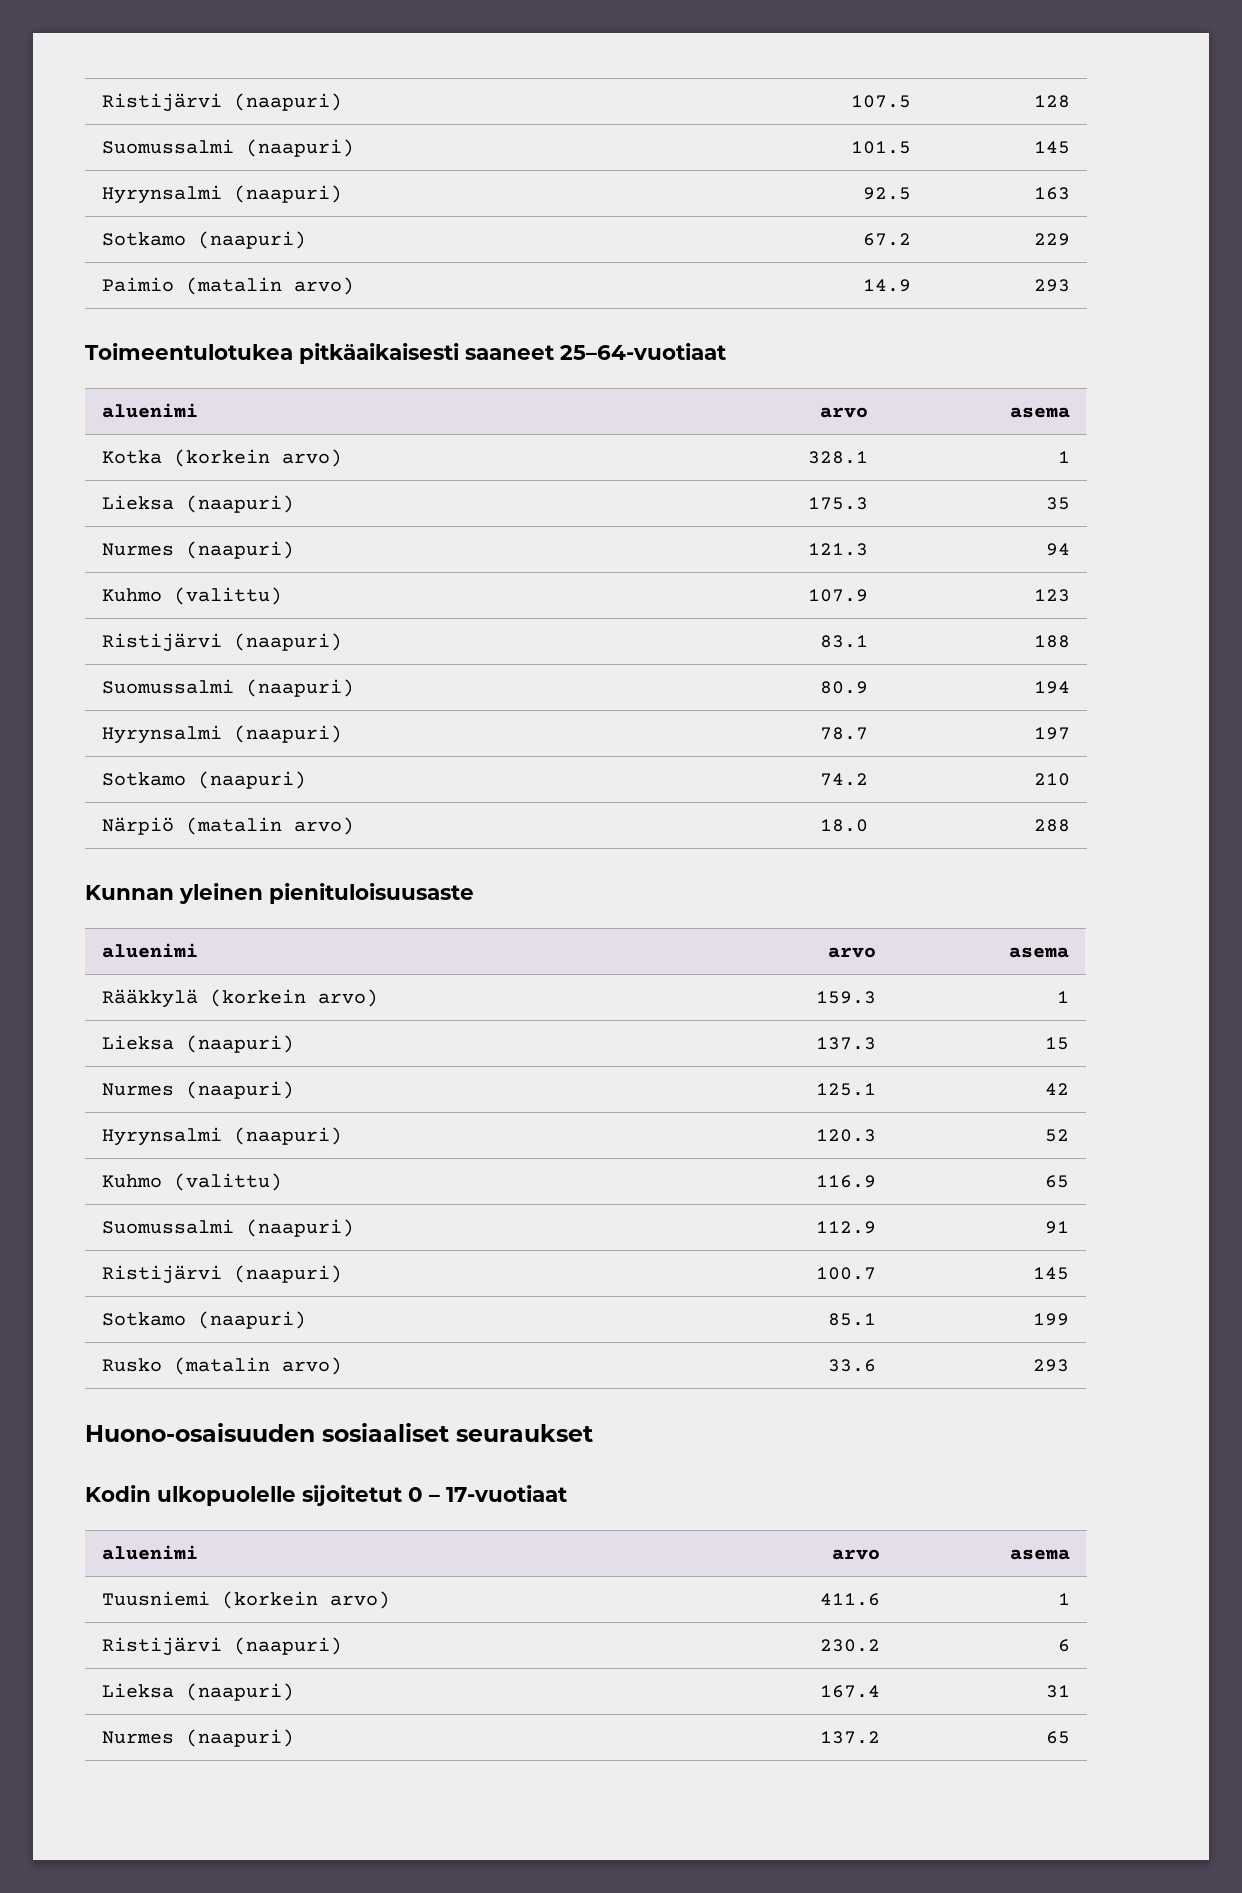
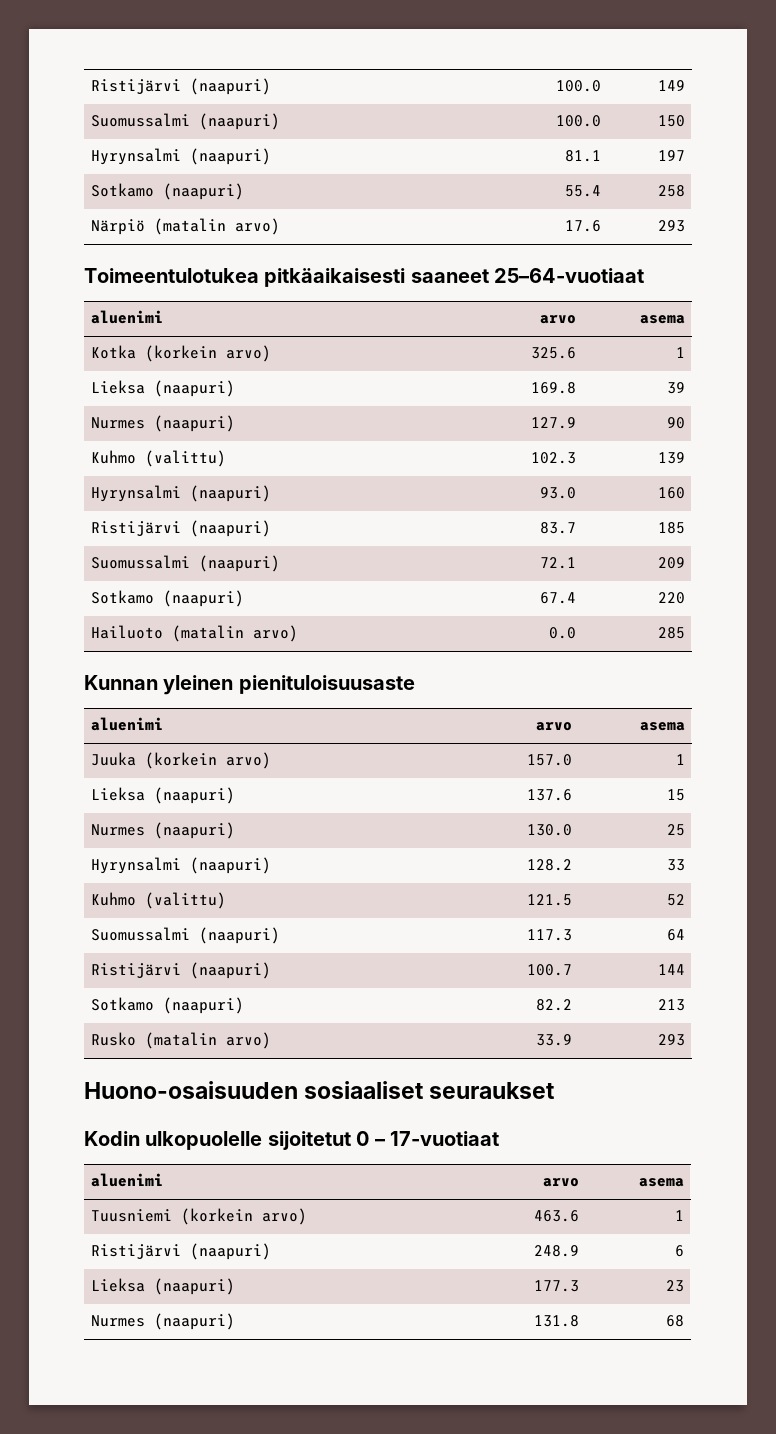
[102,93,343,112] [850,95,911,108] [1033,95,1070,108] [102,139,355,157] [850,141,911,154] [1033,141,1070,154] [102,185,343,204] [862,187,911,200] [1033,187,1070,200] [102,231,307,249] [862,233,911,246] [1033,233,1070,246] [102,277,355,295] [862,279,911,292] Ristijärvi (naapuri) | 107.5 | 128 // Suomussalmi (naapuri) | 101.5 | 145 // Hyrynsalmi (naapuri) | 92.5 | 163 // Sotkamo (naapuri) | 67.2 | 229 // Paimio (matalin arvo) | 14.9 -> [90,78,271,95] [556,80,602,92] [658,80,686,91] [90,113,280,130] [556,115,602,127] [658,115,686,127] [90,148,271,165] [565,150,602,162] [658,150,686,161] [90,183,244,200] [565,185,602,197] [658,185,686,197] [90,218,280,235] [565,220,602,232] Ristijärvi (naapuri) | 100.0 | 149 // Suomussalmi (naapuri) | 100.0 | 150 // Hyrynsalmi (naapuri) | 81.1 | 197 // Sotkamo (naapuri) | 55.4 | 258 // Närpiö (matalin arvo) | 17.6
[807,451,868,464] [1057,451,1070,463] [102,495,295,513] [807,497,868,510] [1045,497,1070,510] [102,541,295,559] [807,543,868,556] [1045,543,1070,556] [102,587,283,605] [807,589,868,602] [1033,589,1070,602] [102,633,343,652] [819,635,868,648] [1033,635,1070,648] [102,679,355,697] [819,681,868,694] [1033,681,1070,694] [102,725,343,744] [819,727,868,740] [1033,727,1070,740] [102,771,307,789] [819,773,868,786] [1033,773,1070,786] [102,817,355,835] [819,819,868,832] [1033,819,1070,832] 328.1 | 1 // Lieksa (naapuri) | 175.3 | 35 // Nurmes (naapuri) | 121.3 | 94 // Kuhmo (valittu) | 107.9 | 123 // Ristijärvi (naapuri) | 83.1 | 188 // Suomussalmi (naapuri) | 80.9 | 194 // Hyrynsalmi (naapuri) | 78.7 | 197 // Sotkamo (naapuri) | 74.2 | 210 // Närpiö (matalin arvo) | 18.0 | 288 -> [531,347,577,359] [676,347,686,358] [90,380,235,397] [531,382,577,394] [667,382,686,394] [90,415,235,432] [531,417,577,429] [667,417,686,429] [90,450,226,467] [531,452,577,464] [658,452,686,464] [90,485,271,502] [540,487,577,499] [658,487,686,499] [90,520,271,537] [540,522,577,534] [658,522,686,534] [90,555,280,572] [540,557,577,569] [658,557,686,569] [90,590,244,607] [540,592,577,604] [658,592,686,604] [90,625,298,642] [549,627,577,639] [658,627,686,639] 325.6 | 1 // Lieksa (naapuri) | 169.8 | 39 // Nurmes (naapuri) | 127.9 | 90 // Kuhmo (valittu) | 102.3 | 139 // Hyrynsalmi (naapuri) | 93.0 | 160 // Ristijärvi (naapuri) | 83.7 | 185 // Suomussalmi (naapuri) | 72.1 | 209 // Sotkamo (naapuri) | 67.4 | 220 // Hailuoto (matalin arvo) | 0.0 | 285
[102,989,379,1008] [815,991,876,1004] [1056,991,1069,1003] [102,1035,295,1053] [815,1037,876,1050] Rääkkylä (korkein arvo) | 159.3 | 1 // Lieksa (naapuri) | 137.3 -> [90,752,271,769] [527,754,573,766] [676,754,686,765] [90,787,235,804] [527,789,573,801] Juuka (korkein arvo) | 157.0 | 1 // Lieksa (naapuri) | 137.6
[815,1083,876,1096] [1044,1083,1069,1095] [102,1127,343,1146] [815,1129,876,1142] [1044,1129,1069,1142] [102,1173,283,1191] [815,1175,876,1188] [1044,1175,1069,1188] [102,1219,355,1237] [815,1221,876,1234] [1044,1221,1069,1234] 125.1 | 42 // Hyrynsalmi (naapuri) | 120.3 | 52 // Kuhmo (valittu) | 116.9 | 65 // Suomussalmi (naapuri) | 112.9 | 91 -> [527,824,573,836] [667,824,686,836] [90,857,271,874] [527,859,573,871] [667,859,686,871] [90,892,226,909] [527,894,573,906] [667,894,686,906] [90,927,280,944] [527,929,573,941] [667,929,686,941] 130.0 | 25 // Hyrynsalmi (naapuri) | 128.2 | 33 // Kuhmo (valittu) | 121.5 | 52 // Suomussalmi (naapuri) | 117.3 | 64
[1032,1267,1069,1280] [102,1311,307,1329] [827,1313,876,1326] [1032,1313,1069,1326] 145 // Sotkamo (naapuri) | 85.1 | 199 -> [658,964,686,975] [90,997,244,1014] [536,999,573,1011] [658,999,686,1011] 144 // Sotkamo (naapuri) | 82.2 | 213
[827,1359,876,1372] 33.6 -> [536,1034,573,1046] 33.9
[819,1593,880,1606] 411.6 -> [534,1210,580,1222] 463.6
[819,1639,880,1652] 230.2 -> [534,1245,580,1257] 248.9
[819,1685,880,1698] [1045,1685,1070,1698] [102,1729,295,1747] [819,1731,880,1744] [1045,1731,1070,1744] 167.4 | 31 // Nurmes (naapuri) | 137.2 | 65 -> [534,1280,580,1292] [666,1280,685,1292] [90,1313,235,1330] [534,1315,580,1327] [666,1315,685,1327] 177.3 | 23 // Nurmes (naapuri) | 131.8 | 68

